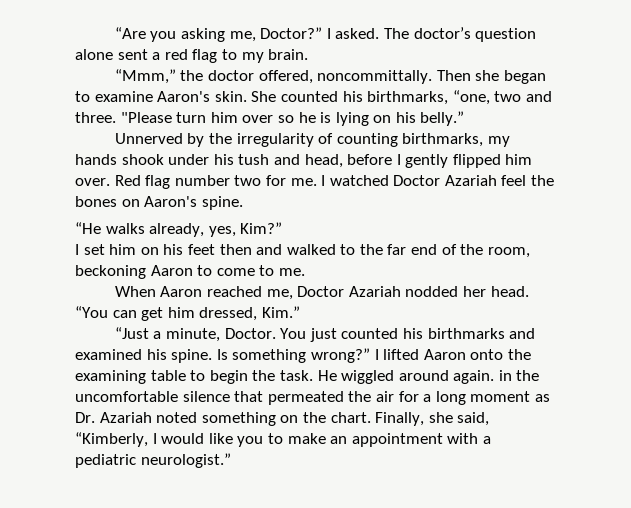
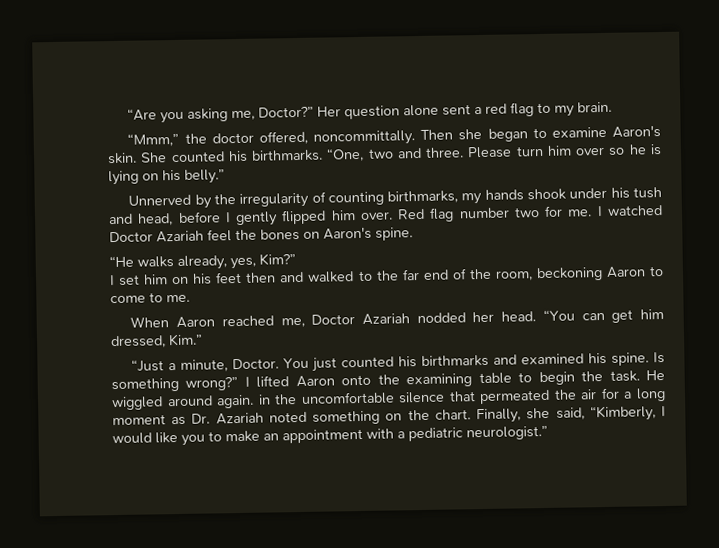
[326,27,471,39] I asked. The doctor’s -> [317,106,342,117] Her
[367,90,490,105] birthmarks, “one, -> [251,147,365,162] birthmarks. “One,
[120,112,172,123] "Please -> [467,146,513,159] Please

